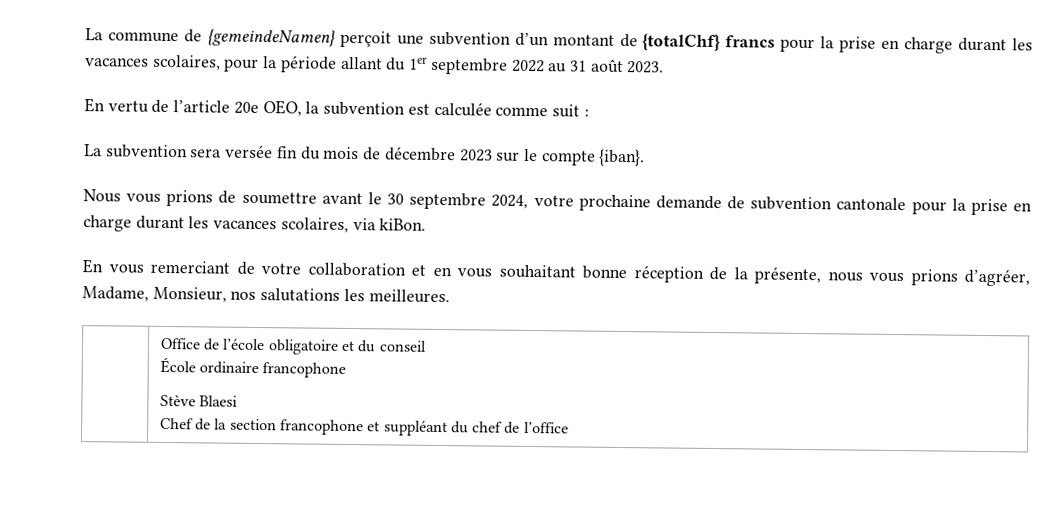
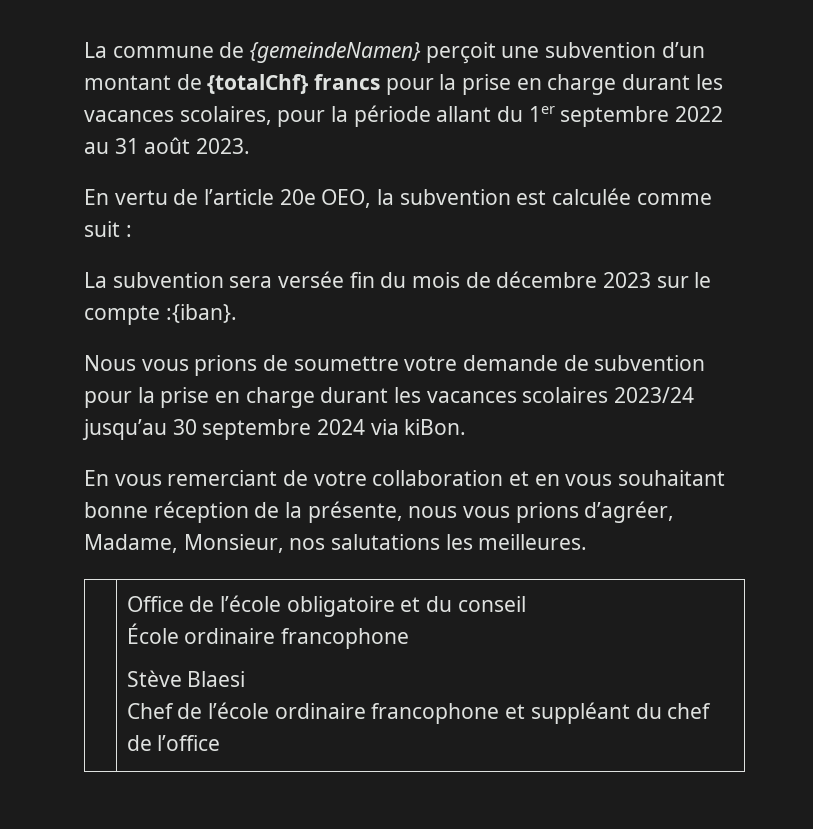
[599,148,646,167] {iban}. -> [165,304,237,323] :{iban}.
[321,192,651,212] avant le 30 septembre 2024, votre prochaine -> [404,356,458,371] votre
[836,197,1032,216] [83,215,349,233] cantonale pour la prise en charge durant les vacances scolaires, -> [84,387,695,408] [82,419,366,440] pour la prise en charge durant les vacances scolaires 2023/24 jusqu’au 30 septembre 2024
[214,418,277,431] la section -> [208,702,366,719] l’école ordinaire

